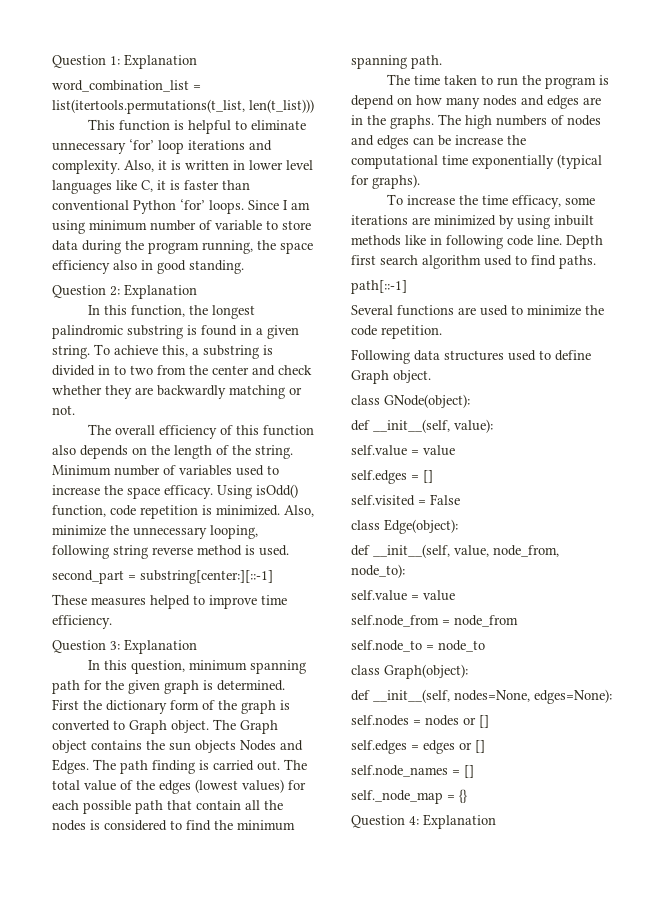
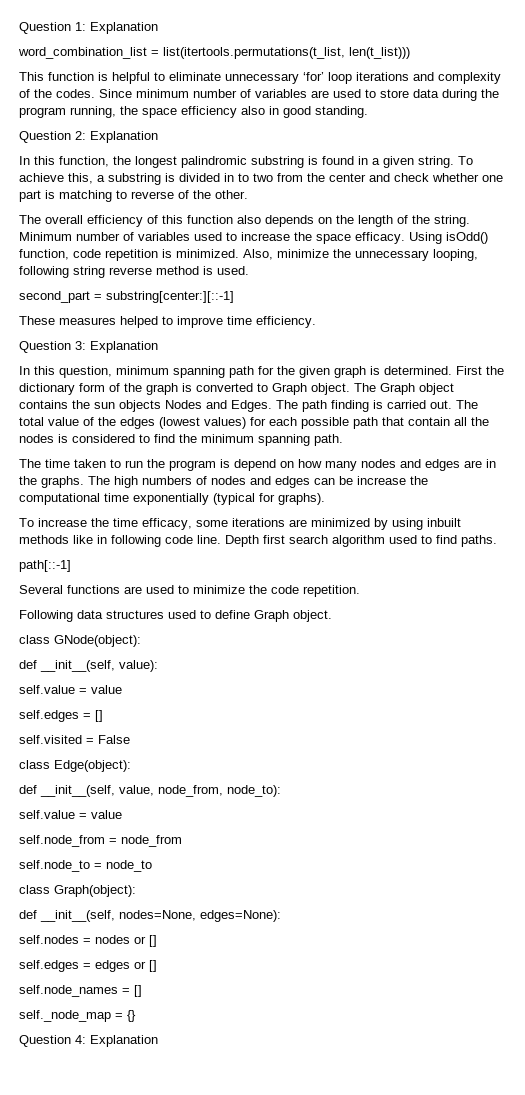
[52,160,313,174] [52,180,250,194] [52,199,310,214] [52,220,262,234] complexity. Also, it is written in lower level languages like C, it is faster than conventional Python ‘for’ loops. Since I am using minimum number of variable -> [438,72,501,84] [19,89,361,98] complexity of the codes. Since minimum number of variables are used
[105,385,302,399] [52,405,75,415] they are backwardly matching or not. -> [482,175,503,182] [19,190,248,202] one part is matching to reverse of the other.

